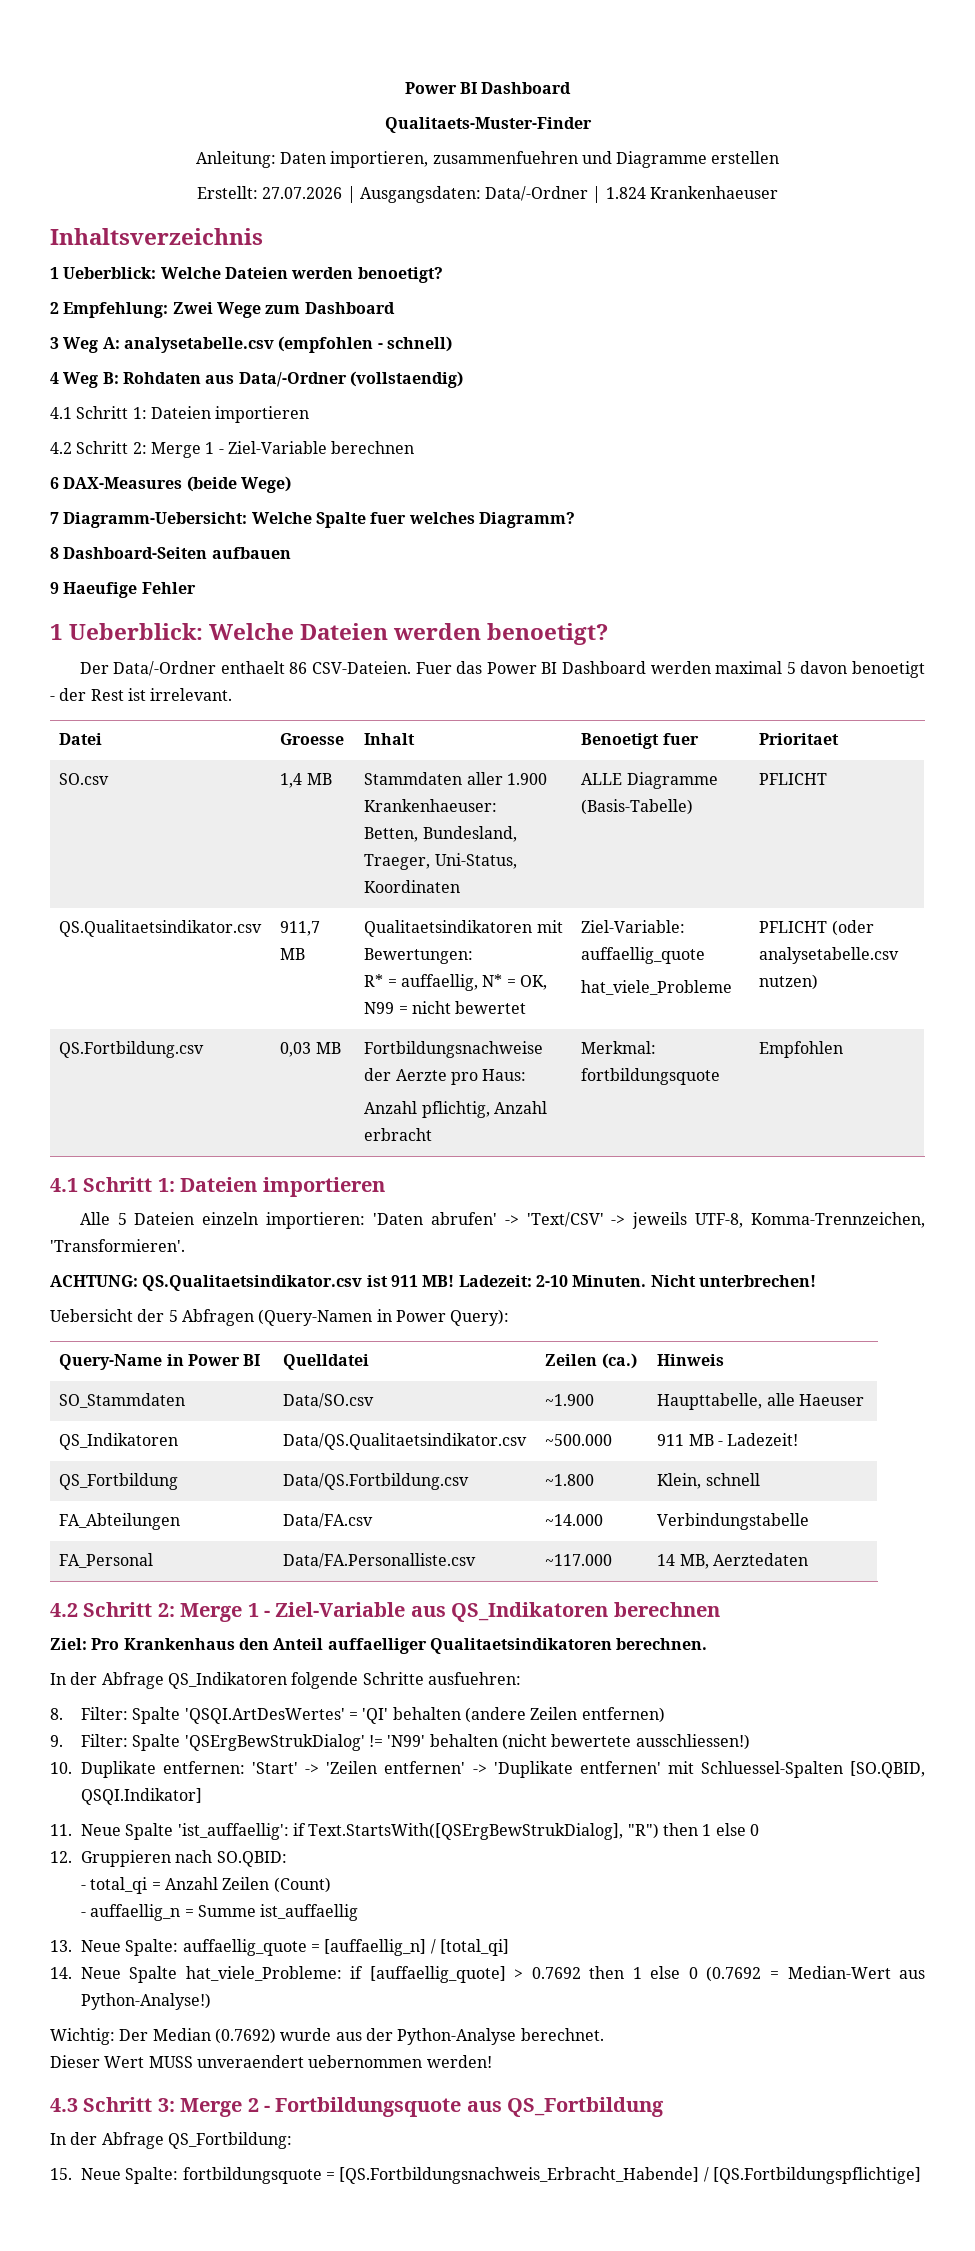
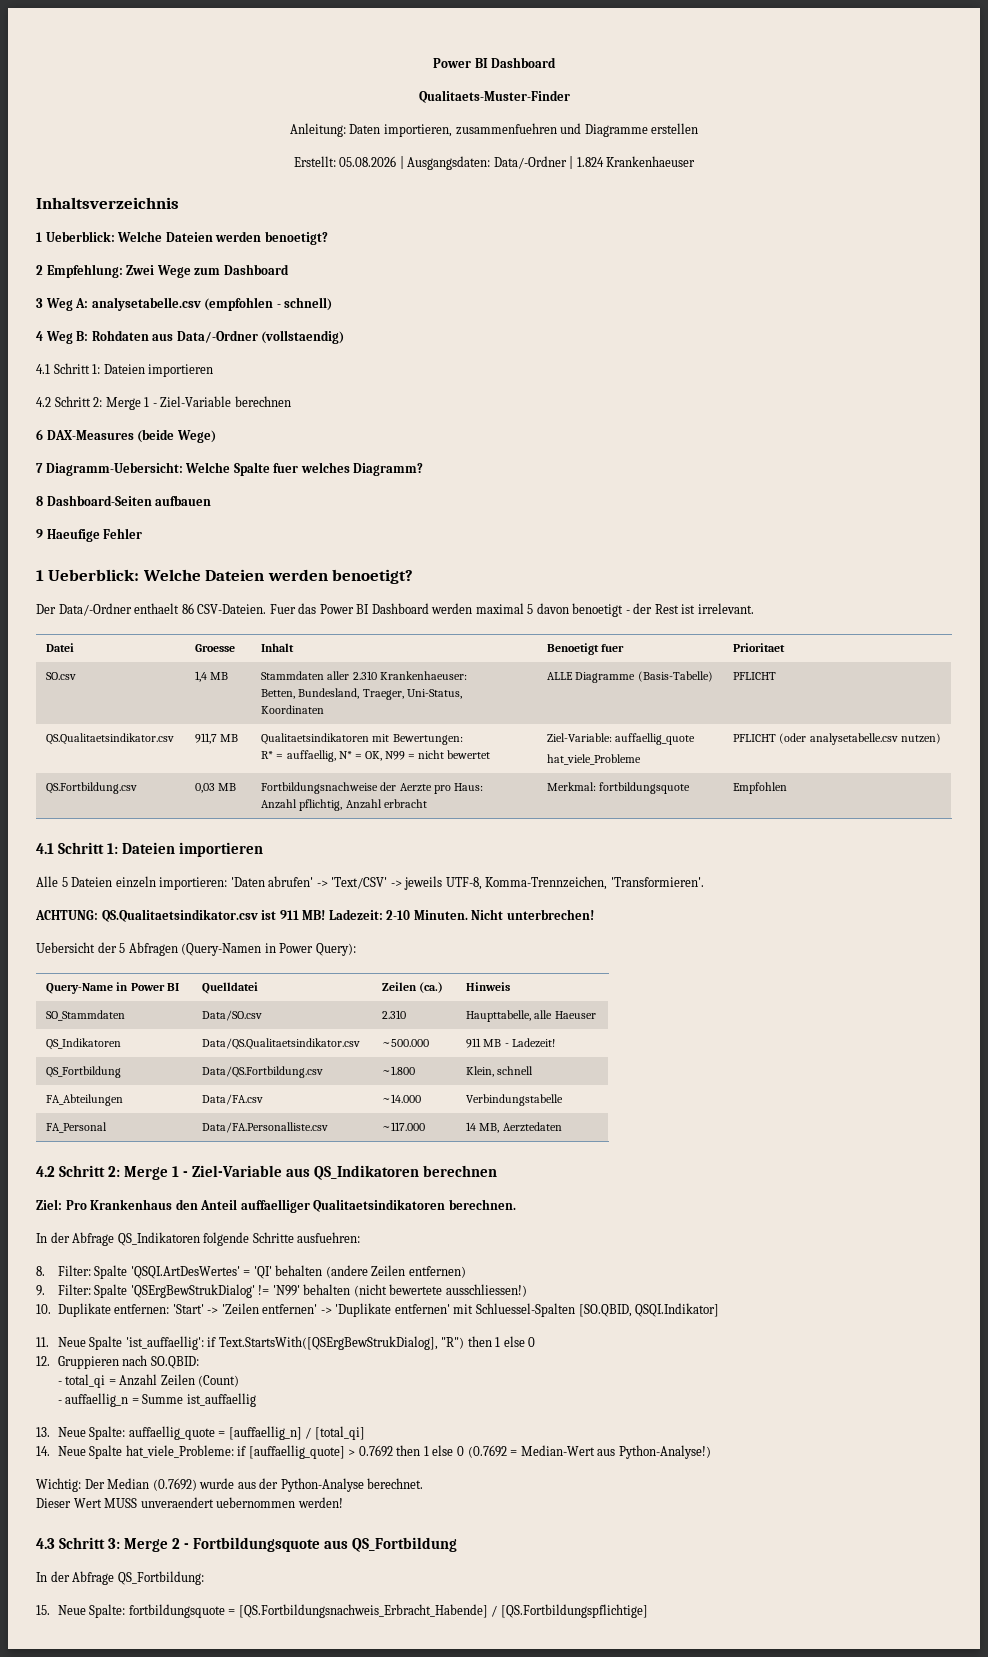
[262,187,343,199] 27.07.2026 -> [339,156,397,167] 05.08.2026
[506,773,547,785] 1.900 -> [352,671,377,680] 2.310
[545,1394,595,1406] ~1.900 -> [382,1010,407,1019] 2.310

